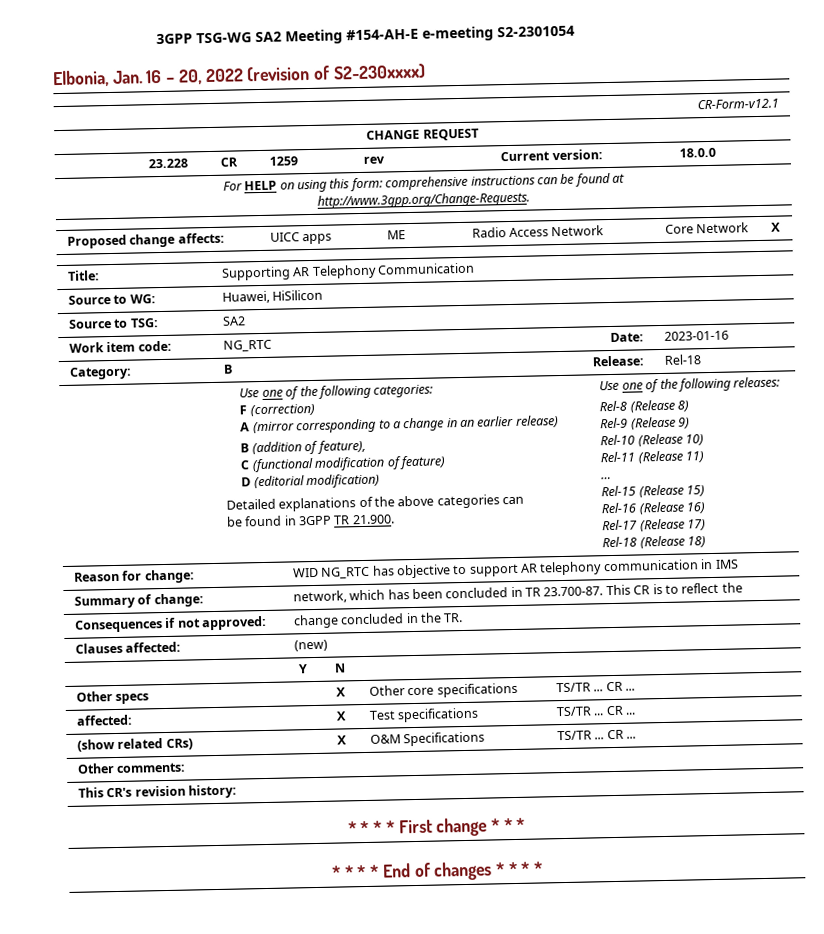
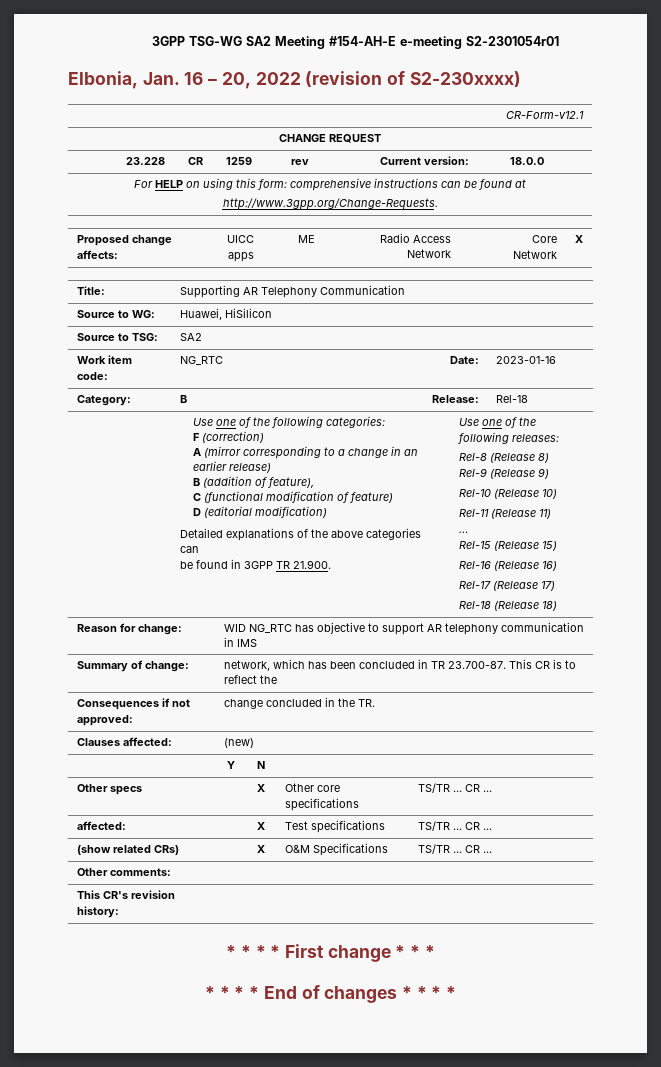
[497,25,576,38] S2-2301054 -> [465,36,559,46] S2-2301054r01

